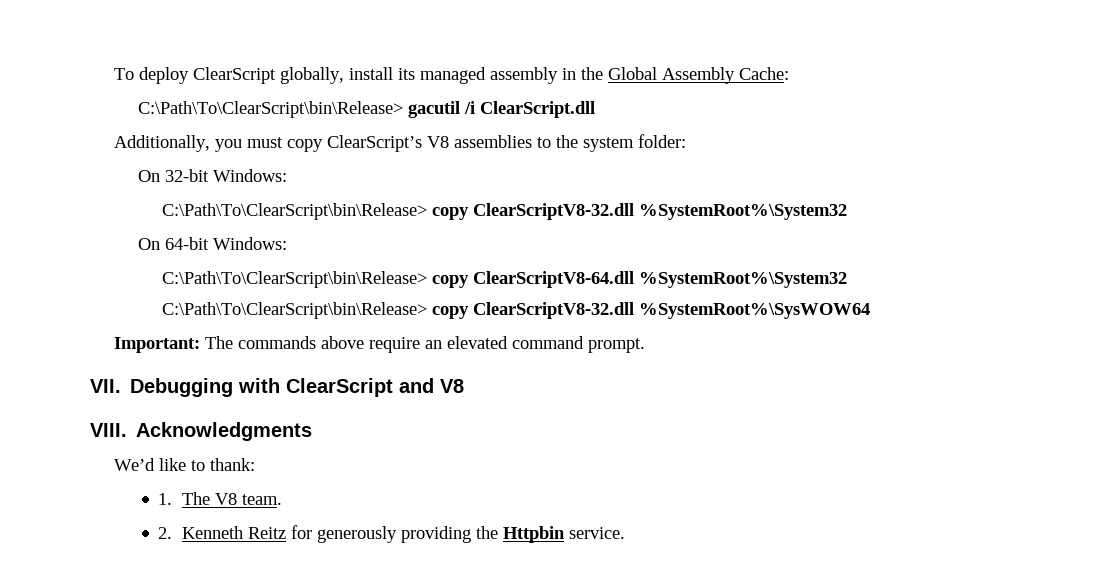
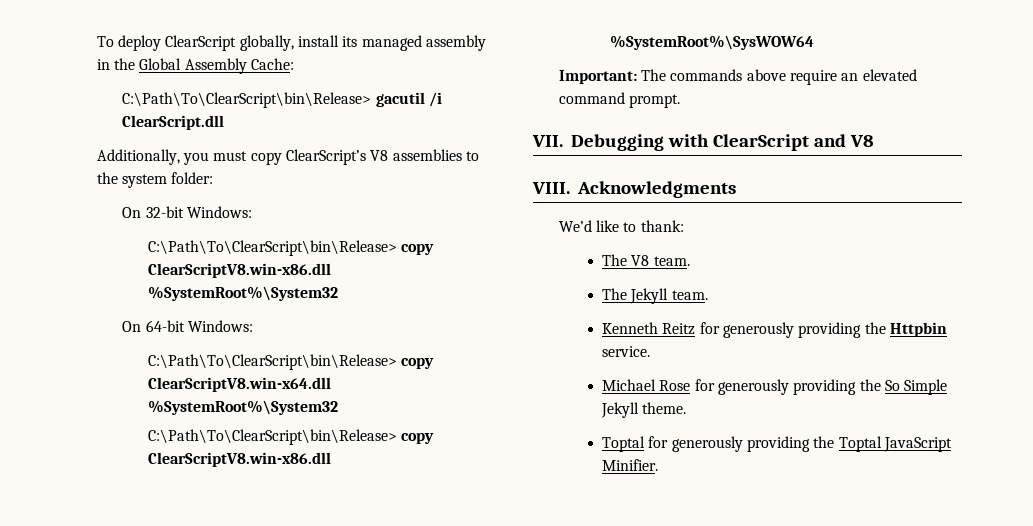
[472,203,634,220] ClearScriptV8-32.dll -> [148,263,332,278] ClearScriptV8.win-x86.dll
[472,271,634,288] ClearScriptV8-64.dll -> [148,377,332,392] ClearScriptV8.win-x64.dll
[472,302,634,319] ClearScriptV8-32.dll -> [148,452,332,467] ClearScriptV8.win-x86.dll
[158,493,173,505] 1. -> (684, 226) none
[158,527,173,539] 2. -> [601,288,708,304] The Jekyll team. //
(626, 533) none -> [601,379,948,395] [600,402,687,418] [601,436,952,452] [601,459,658,471] // Michael Rose for generously providing the So Simple Jekyll theme. // Toptal for generously providing the Toptal JavaScript Minifier.

